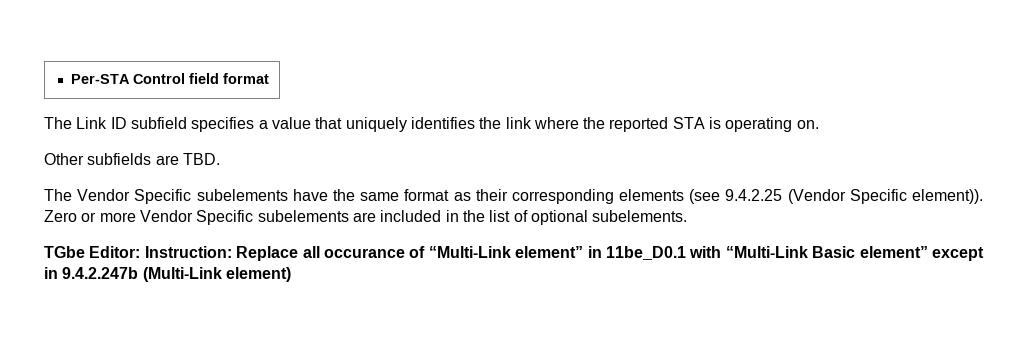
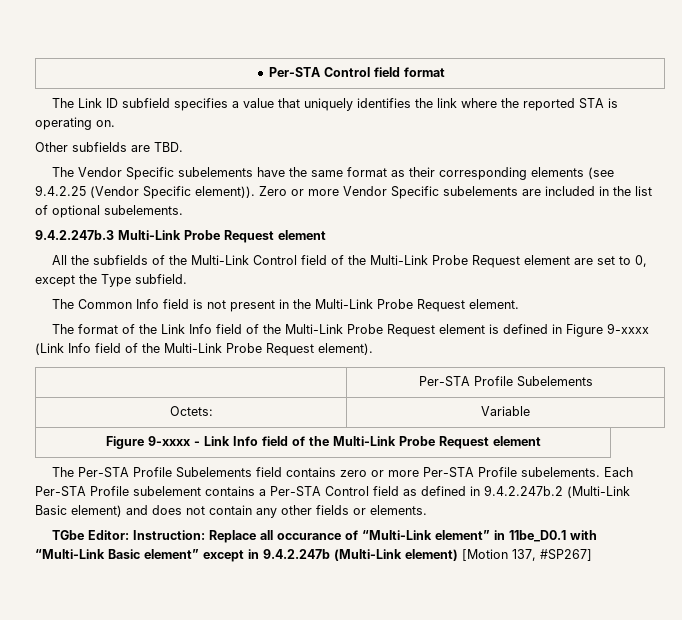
(688, 216) none -> [35,230,326,243] [51,255,647,268] [35,274,187,287] [51,299,519,312] [51,323,649,337] [35,343,373,356] [418,376,593,387] [169,406,213,416] [481,406,530,416] [105,436,541,449] [51,467,633,478] [35,485,630,498] [35,505,427,518] // 9.4.2.247b.3 Multi-Link Probe Request element // All the subfields of the Multi-Link Control field of the Multi-Link Probe Request element are set to 0, except the Type subfield. // The Common Info field is not present in the Multi-Link Probe Request element. // The format of the Link Info field of the Multi-Link Probe Request element is defined in Figure 9-xxxx (Link Info field of the Multi-Link Probe Request element). // | Per-STA Profile Subelements // Octets: | Variable // Figure 9-xxxx - Link Info field of the Multi-Link Probe Request element // The Per-STA Profile Subelements field contains zero or more Per-STA Profile subelements. Each Per-STA Profile subelement contains a Per-STA Control field as defined in 9.4.2.247b.2 (Multi-Link Basic element) and does not contain any other fields or elements.
(291, 274) none -> [462,549,592,561] [Motion 137, #SP267]

